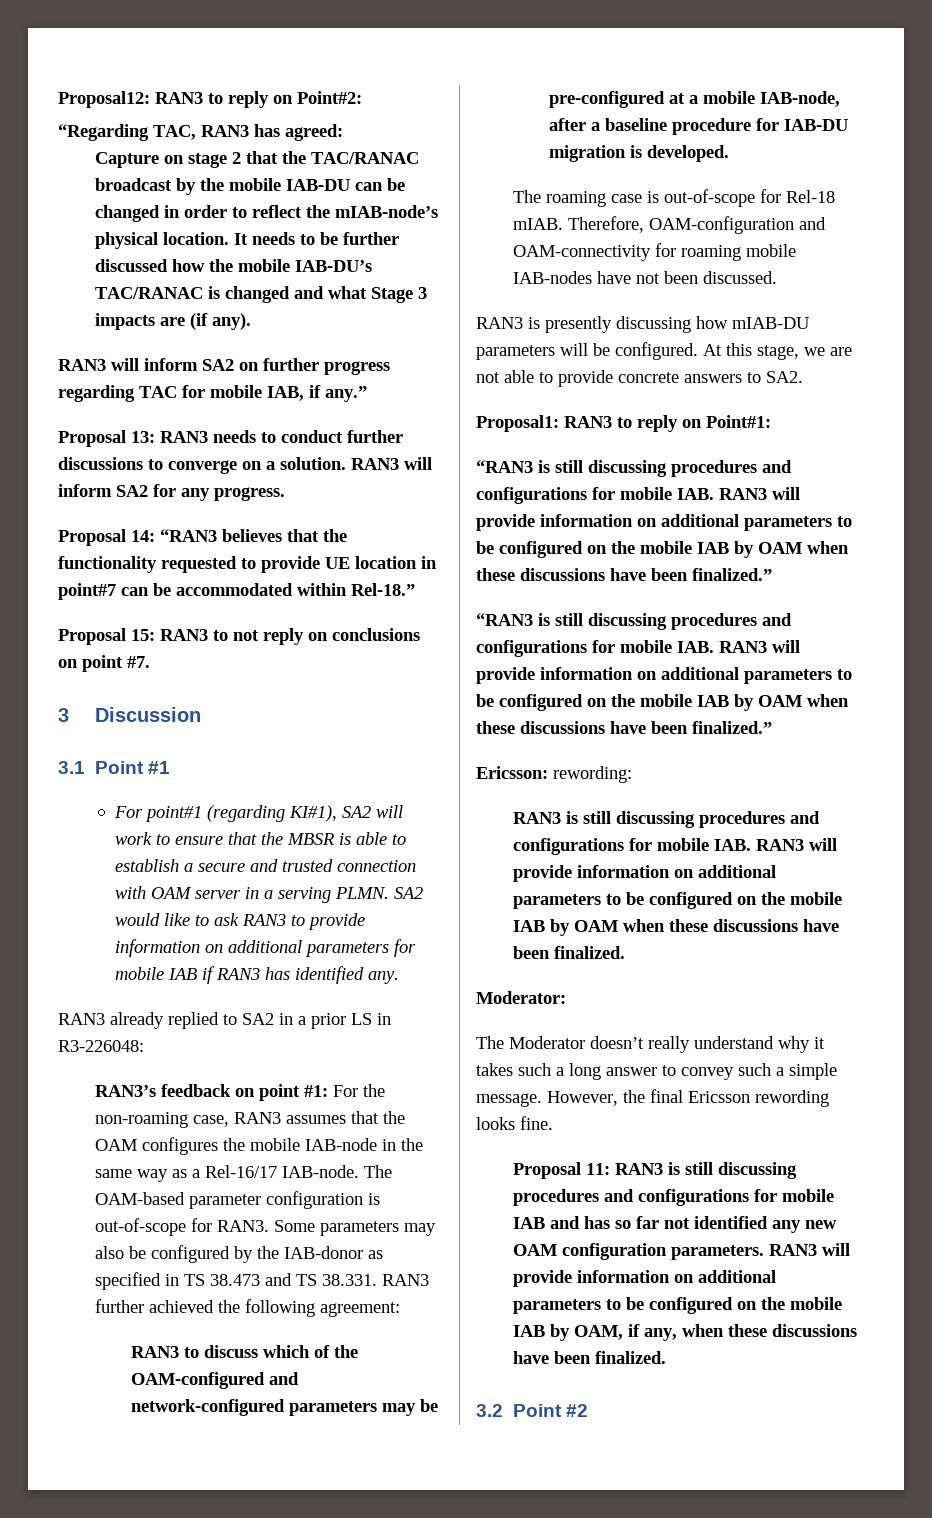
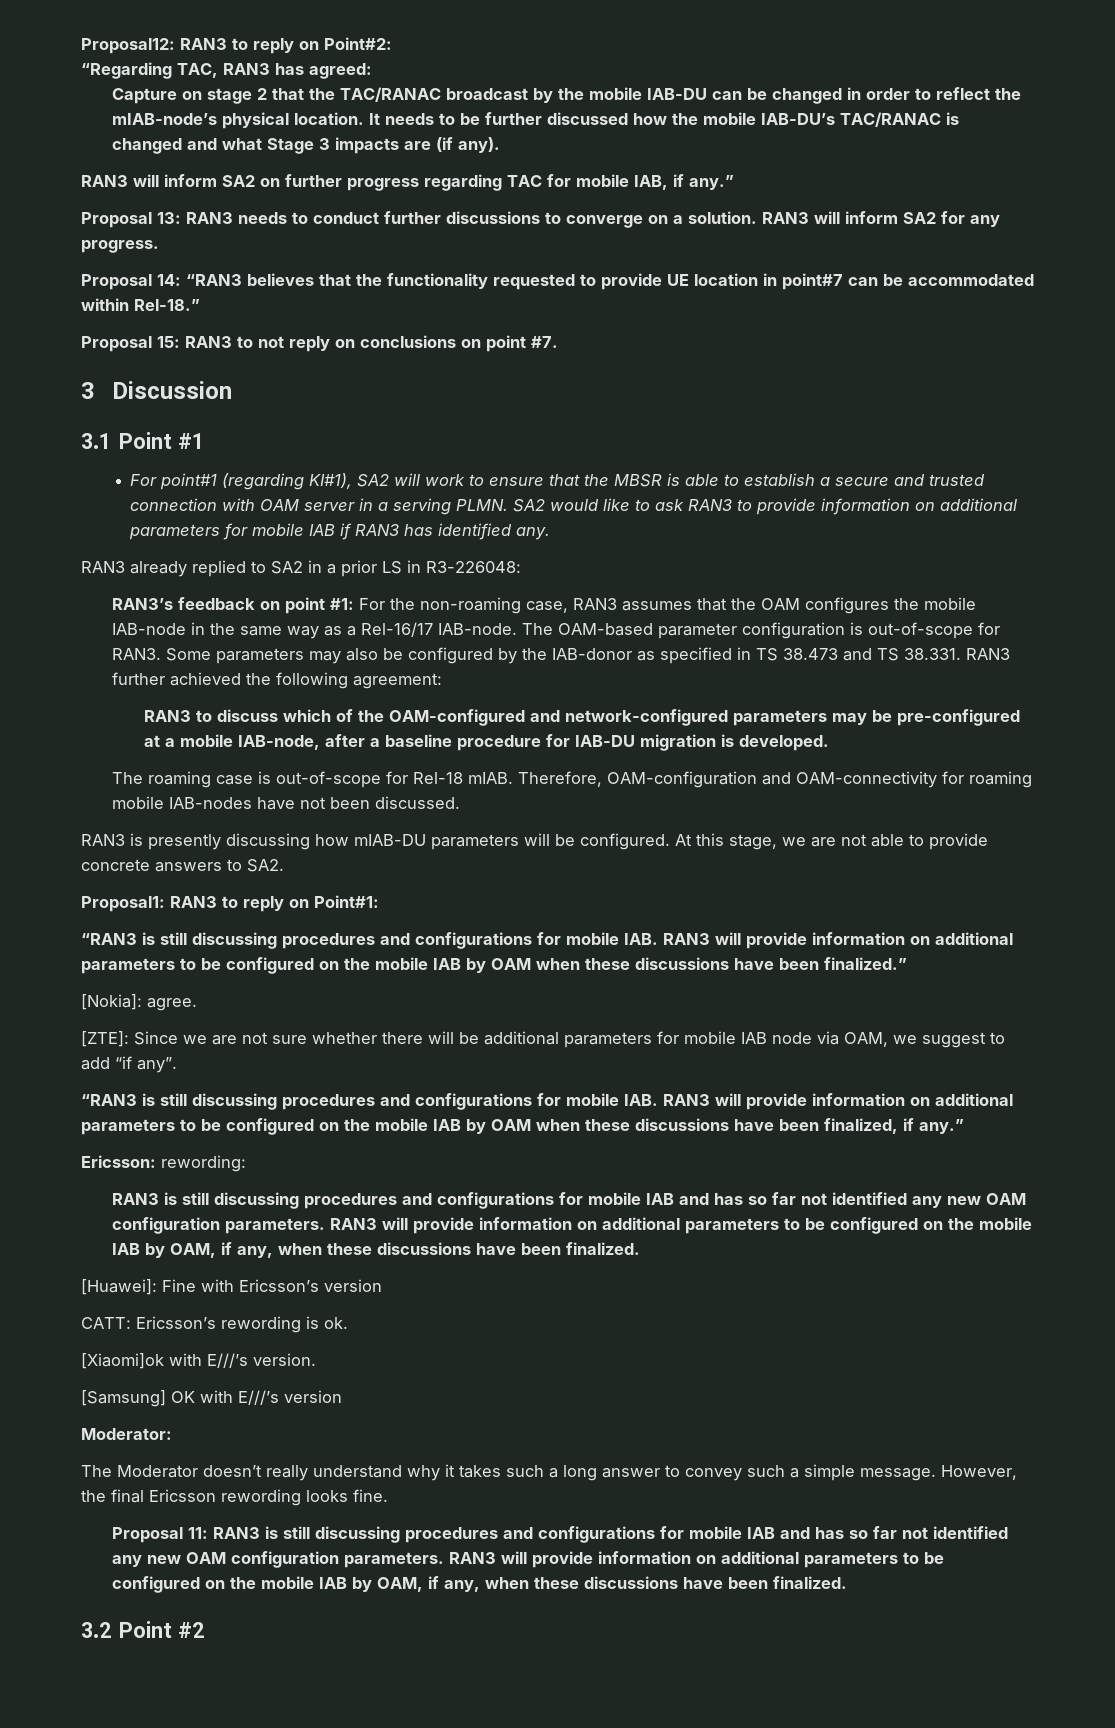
(772, 574) none -> [81,994,197,1011] [81,1031,1005,1048] [81,1056,177,1073] // [Nokia]: agree. // [ZTE]: Since we are not sure whether there will be additional parameters for mobile IAB node via OAM, we suggest to add “if any”.
[692,721,772,734] finalized.” -> [824,1118,964,1134] finalized, if any.”
[713,839,751,851] IAB. -> [646,1192,1027,1208] [112,1217,326,1234] IAB and has so far not identified any new OAM configuration parameters.
[573,919,839,932] [512,946,625,959] OAM when these discussions have been finalized. -> [170,1242,641,1258] [81,1279,382,1295] [81,1316,348,1333] [81,1353,316,1369] [81,1390,342,1407] OAM, if any, when these discussions have been finalized. // [Huawei]: Fine with Ericsson’s version // CATT: Ericsson’s rewording is ok. // [Xiaomi]ok with E///’s version. // [Samsung] OK with E///’s version

